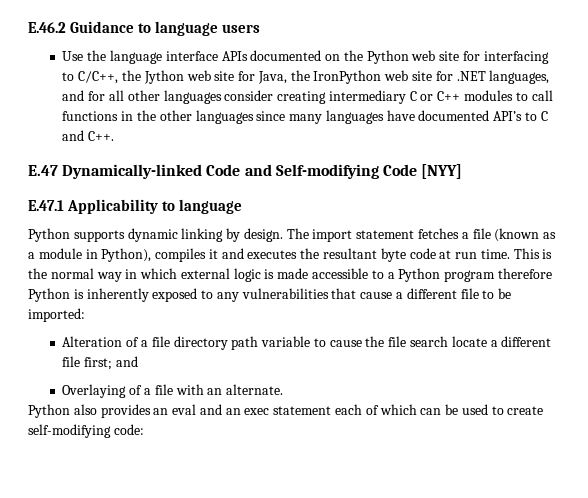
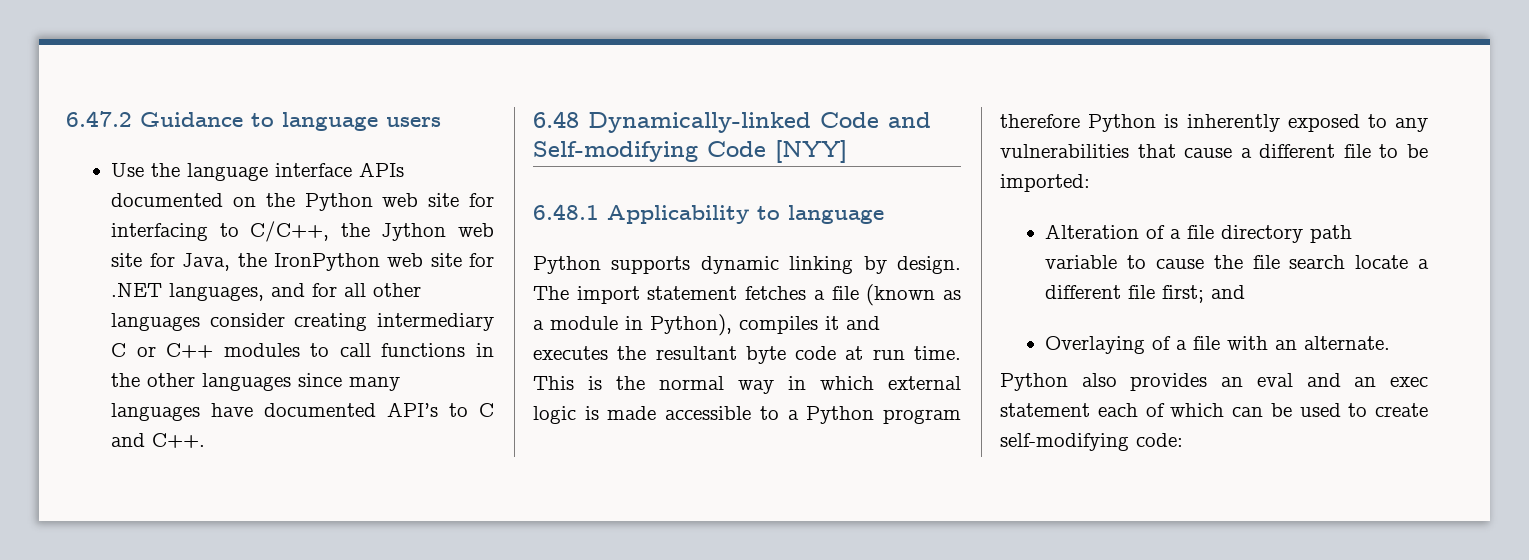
[28,22,66,33] E.46.2 -> [66,111,132,127] 6.47.2
[28,165,58,176] E.47 -> [533,111,579,128] 6.48
[28,200,64,211] E.47.1 -> [533,204,599,220] 6.48.1

